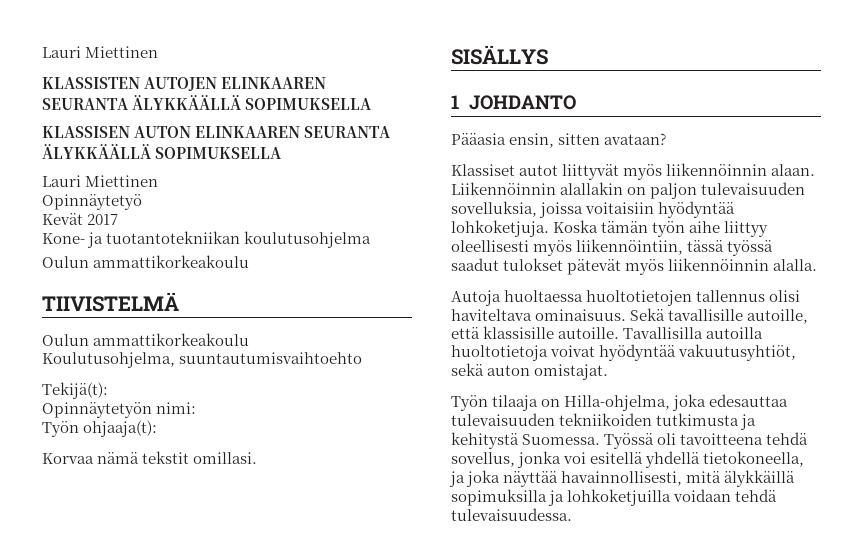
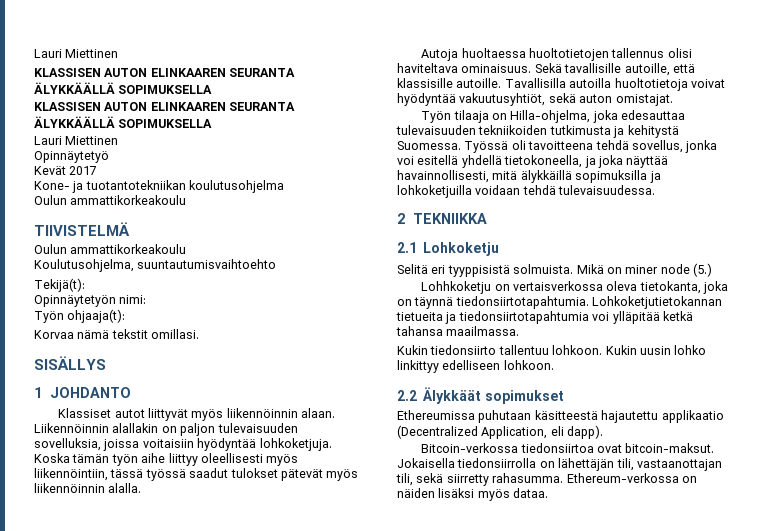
[42,46,159,58] [42,77,218,91] Lauri Miettinen // KLASSISTEN AUTOJEN -> [34,49,119,58] [34,68,148,77] Lauri Miettinen // KLASSISEN AUTON
[451,133,667,148] // Pääasia ensin, sitten avataan? -> (132, 392) none
(572, 514) none -> [397,213,488,224] [397,242,500,256] [397,263,712,277] [421,281,729,294] [397,296,723,309] [396,311,693,324] [396,326,520,336] [397,345,707,355] [397,360,554,373] [397,387,565,404] [397,410,724,423] [397,425,604,439] [421,443,715,453] [397,458,722,471] [396,473,697,486] [397,488,549,501] // 2 TEKNIIKKA // 2.1 Lohkoketju // Selitä eri tyyppisistä solmuista. Mikä on miner node (5.) // Lohhkoketju on vertaisverkossa oleva tietokanta, joka on täynnä tiedonsiirtotapahtumia. Lohkoketjutietokannan tietueita ja tiedonsiirtotapahtumia voi ylläpitää ketkä tahansa maailmassa. // Kukin tiedonsiirto tallentuu lohkoon. Kukin uusin lohko linkittyy edelliseen lohkoon. // 2.2 Älykkäät sopimukset // Ethereumissa puhutaan käsitteestä hajautettu applikaatio (Decentralized Application, eli dapp). // Bitcoin-verkossa tiedonsiirtoa ovat bitcoin-maksut. Jokaisella tiedonsiirrolla on lähettäjän tili, vastaanottajan tili, sekä siirretty rahasumma. Ethereum-verkossa on näiden lisäksi myös dataa.

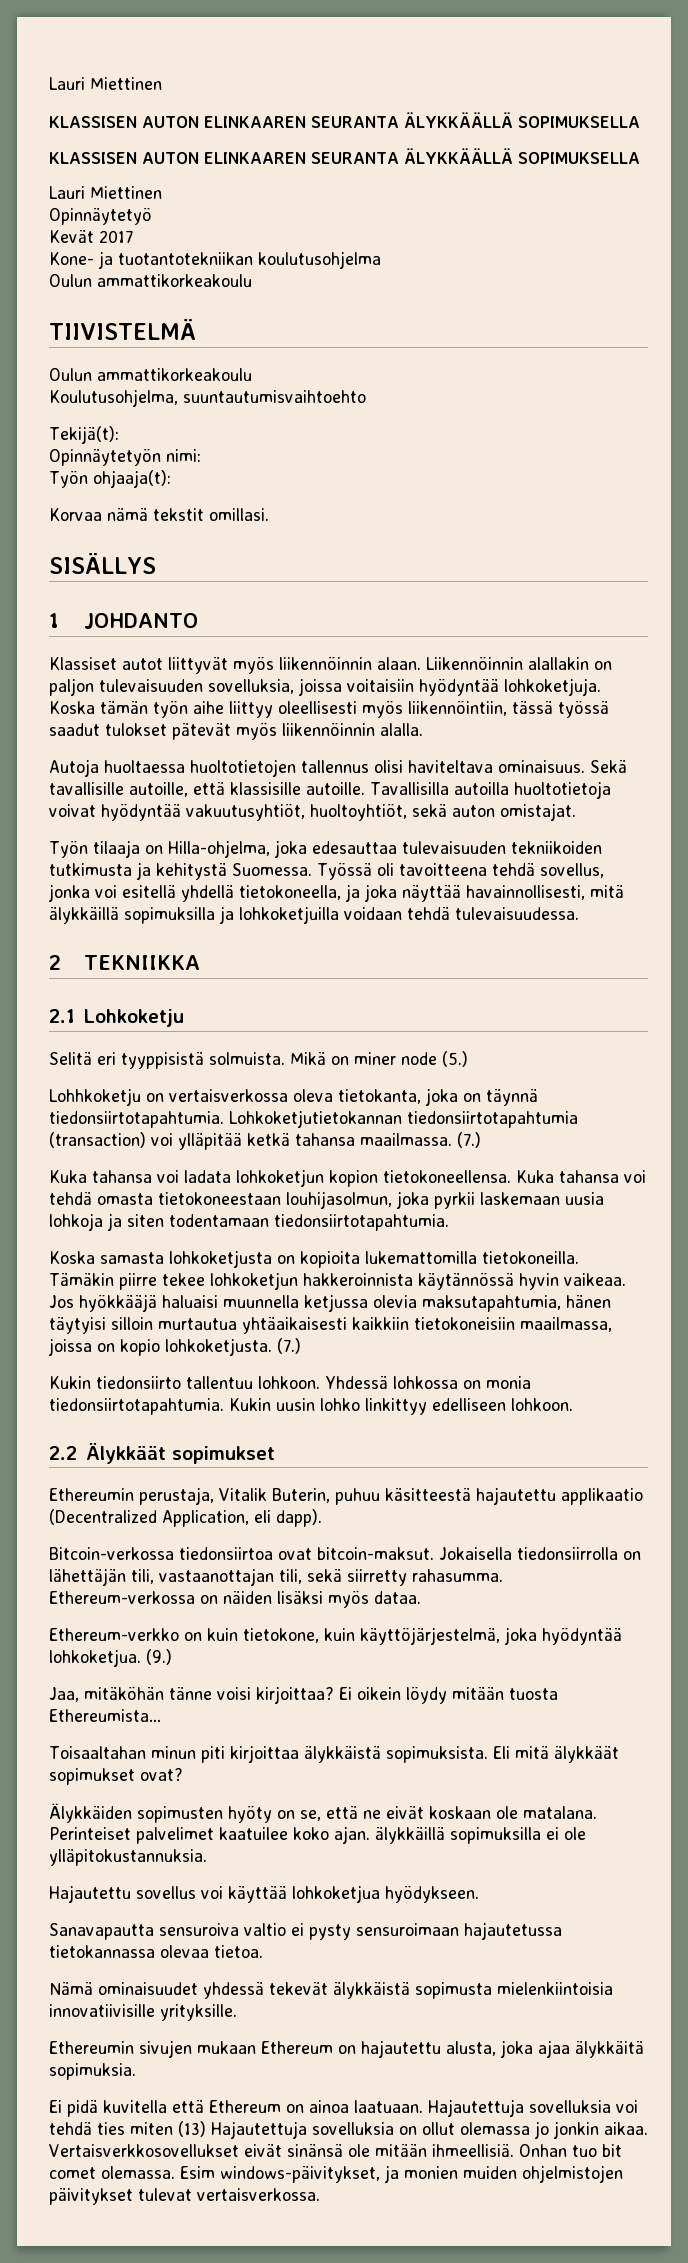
(546, 99) none -> [310,803,407,821] huoltoyhtiöt,
[396,311,589,324] tietueita ja tiedonsiirtotapahtumia -> [407,1111,578,1128] [49,1132,146,1148] tiedonsiirtotapahtumia (transaction)
(520, 331) none -> [457,1132,481,1148] [49,1169,646,1187] [49,1191,604,1209] [49,1213,449,1231] [49,1250,579,1268] [49,1272,626,1290] [49,1294,611,1312] [49,1317,612,1334] [48,1338,301,1356] (7.) // Kuka tahansa voi ladata lohkoketjun kopion tietokoneellensa. Kuka tahansa voi tehdä omasta tietokoneestaan louhijasolmun, joka pyrkii laskemaan uusia lohkoja ja siten todentamaan tiedonsiirtotapahtumia. // Koska samasta lohkoketjusta on kopioita lukemattomilla tietokoneilla. Tämäkin piirre tekee lohkoketjun hakkeroinnista käytännössä hyvin vaikeaa. Jos hyökkääjä haluaisi muunnella ketjussa olevia maksutapahtumia, hänen täytyisi silloin murtautua yhtäaikaisesti kaikkiin tietokoneisiin maailmassa, joissa on kopio lohkoketjusta. (7.)
(603, 350) none -> [325,1376,531,1389] [49,1398,224,1415] Yhdessä lohkossa on monia tiedonsiirtotapahtumia.
[397,410,532,423] Ethereumissa puhutaan -> [49,1487,380,1505] Ethereumin perustaja, Vitalik Buterin, puhuu
(549, 493) none -> [49,1627,622,1645] [49,1649,172,1667] [49,1686,558,1704] [49,1709,161,1722] [49,1745,619,1763] [49,1768,183,1785] [49,1803,597,1823] [49,1826,586,1844] [49,1849,207,1866] [49,1885,479,1903] [49,1922,562,1940] [49,1945,263,1958] [49,1982,613,1999] [49,2004,237,2021] [49,2040,644,2058] [49,2063,136,2080] [49,2099,638,2117] [49,2121,648,2139] [49,2144,622,2157] [49,2165,623,2183] [49,2188,320,2205] // Ethereum-verkko on kuin tietokone, kuin käyttöjärjestelmä, joka hyödyntää lohkoketjua. (9.) // Jaa, mitäköhän tänne voisi kirjoittaa? Ei oikein löydy mitään tuosta Ethereumista… // Toisaaltahan minun piti kirjoittaa älykkäistä sopimuksista. Eli mitä älykkäät sopimukset ovat? // Älykkäiden sopimusten hyöty on se, että ne eivät koskaan ole matalana. Perinteiset palvelimet kaatuilee koko ajan. älykkäillä sopimuksilla ei ole ylläpitokustannuksia. // Hajautettu sovellus voi käyttää lohkoketjua hyödykseen. // Sanavapautta sensuroiva valtio ei pysty sensuroimaan hajautetussa tietokannassa olevaa tietoa. // Nämä ominaisuudet yhdessä tekevät älykkäistä sopimusta mielenkiintoisia innovatiivisille yrityksille. // Ethereumin sivujen mukaan Ethereum on hajautettu alusta, joka ajaa älykkäitä sopimuksia. // Ei pidä kuvitella että Ethereum on ainoa laatuaan. Hajautettuja sovelluksia voi tehdä ties miten (13) Hajautettuja sovelluksia on ollut olemassa jo jonkin aikaa. Vertaisverkkosovellukset eivät sinänsä ole mitään ihmeellisiä. Onhan tuo bit comet olemassa. Esim windows-päivitykset, ja monien muiden ohjelmistojen päivitykset tulevat vertaisverkossa.

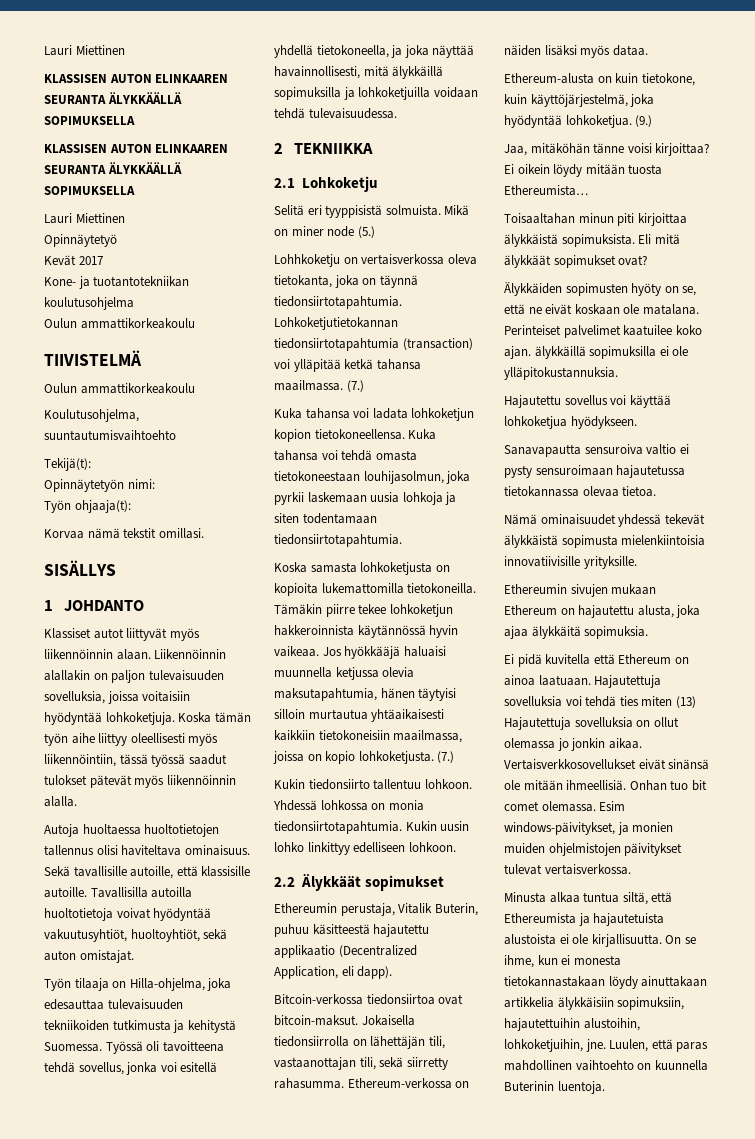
[49,1628,179,1641] Ethereum-verkko -> [504,73,594,84] Ethereum-alusta
(320, 2194) none -> [504,892,673,905] [504,913,665,926] [504,934,696,947] [504,955,621,968] [504,976,708,989] [504,997,685,1010] [504,1018,640,1031] [504,1039,709,1052] [504,1060,708,1071] [504,1081,605,1094] // Minusta alkaa tuntua siltä, että Ethereumista ja hajautetuista alustoista ei ole kirjallisuutta. On se ihme, kun ei monesta tietokannastakaan löydy ainuttakaan artikkelia älykkäisiin sopimuksiin, hajautettuihin alustoihin, lohkoketjuihin, jne. Luulen, että paras mahdollinen vaihtoehto on kuunnella Buterinin luentoja.

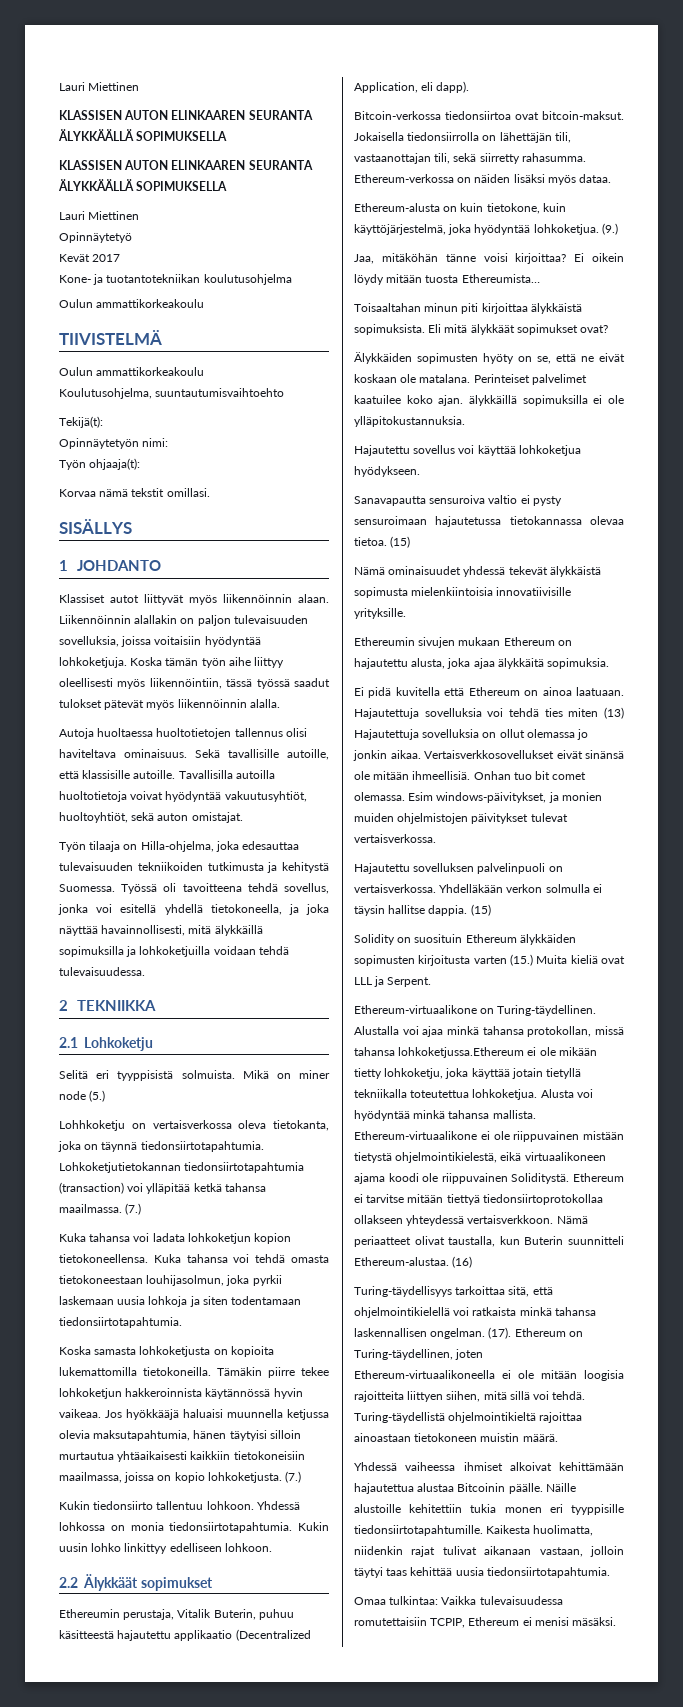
(657, 491) none -> [390,536,411,548] (15)
[504,892,673,905] [504,913,665,926] [504,934,696,947] [504,955,621,968] [504,976,708,989] [504,997,685,1010] [504,1018,640,1031] [504,1039,709,1052] [504,1060,708,1071] [504,1081,605,1094] Minusta alkaa tuntua siltä, että Ethereumista ja hajautetuista alustoista ei ole kirjallisuutta. On se ihme, kun ei monesta tietokannastakaan löydy ainuttakaan artikkelia älykkäisiin sopimuksiin, hajautettuihin alustoihin, lohkoketjuihin, jne. Luulen, että paras mahdollinen vaihtoehto on kuunnella Buterinin luentoja. -> [354,863,563,874] [354,884,602,893] [354,904,491,916] [354,934,576,945] [354,954,625,966] [354,976,432,987] [354,1005,597,1016] [354,1026,624,1037] [354,1047,597,1058] [354,1068,582,1079] [354,1089,593,1100] [354,1110,536,1121] [354,1131,624,1142] [354,1152,606,1163] [354,1173,624,1184] [354,1194,603,1205] [354,1215,588,1226] [354,1236,624,1247] [354,1256,473,1268] [354,1286,553,1297] [354,1307,596,1318] [354,1327,583,1339] [354,1349,484,1360] [354,1370,624,1381] [354,1391,586,1402] [354,1412,583,1423] [354,1433,558,1442] [354,1462,624,1471] [354,1483,576,1494] [354,1504,624,1515] [354,1525,594,1536] [354,1546,624,1557] [354,1567,610,1578] [354,1596,563,1605] [354,1617,617,1628] Hajautettu sovelluksen palvelinpuoli on vertaisverkossa. Yhdelläkään verkon solmulla ei täysin hallitse dappia. (15) // Solidity on suosituin Ethereum älykkäiden sopimusten kirjoitusta varten (15.) Muita kieliä ovat LLL ja Serpent. // Ethereum-virtuaalikone on Turing-täydellinen. Alustalla voi ajaa minkä tahansa protokollan, missä tahansa lohkoketjussa.Ethereum ei ole mikään tietty lohkoketju, joka käyttää jotain tietyllä tekniikalla toteutettua lohkoketjua. Alusta voi hyödyntää minkä tahansa mallista. Ethereum-virtuaalikone ei ole riippuvainen mistään tietystä ohjelmointikielestä, eikä virtuaalikoneen ajama koodi ole riippuvainen Soliditystä. Ethereum ei tarvitse mitään tiettyä tiedonsiirtoprotokollaa ollakseen yhteydessä vertaisverkkoon. Nämä periaatteet olivat taustalla, kun Buterin suunnitteli Ethereum-alustaa. (16) // Turing-täydellisyys tarkoittaa sitä, että ohjelmointikielellä voi ratkaista minkä tahansa laskennallisen ongelman. (17). Ethereum on Turing-täydellinen, joten Ethereum-virtuaalikoneella ei ole mitään loogisia rajoitteita liittyen siihen, mitä sillä voi tehdä. Turing-täydellistä ohjelmointikieltä rajoittaa ainoastaan tietokoneen muistin määrä. // Yhdessä vaiheessa ihmiset alkoivat kehittämään hajautettua alustaa Bitcoinin päälle. Näille alustoille kehitettiin tukia monen eri tyyppisille tiedonsiirtotapahtumille. Kaikesta huolimatta, niidenkin rajat tulivat aikanaan vastaan, jolloin täytyi taas kehittää uusia tiedonsiirtotapahtumia. // Omaa tulkintaa: Vaikka tulevaisuudessa romutettaisiin TCPIP, Ethereum ei menisi mäsäksi.

